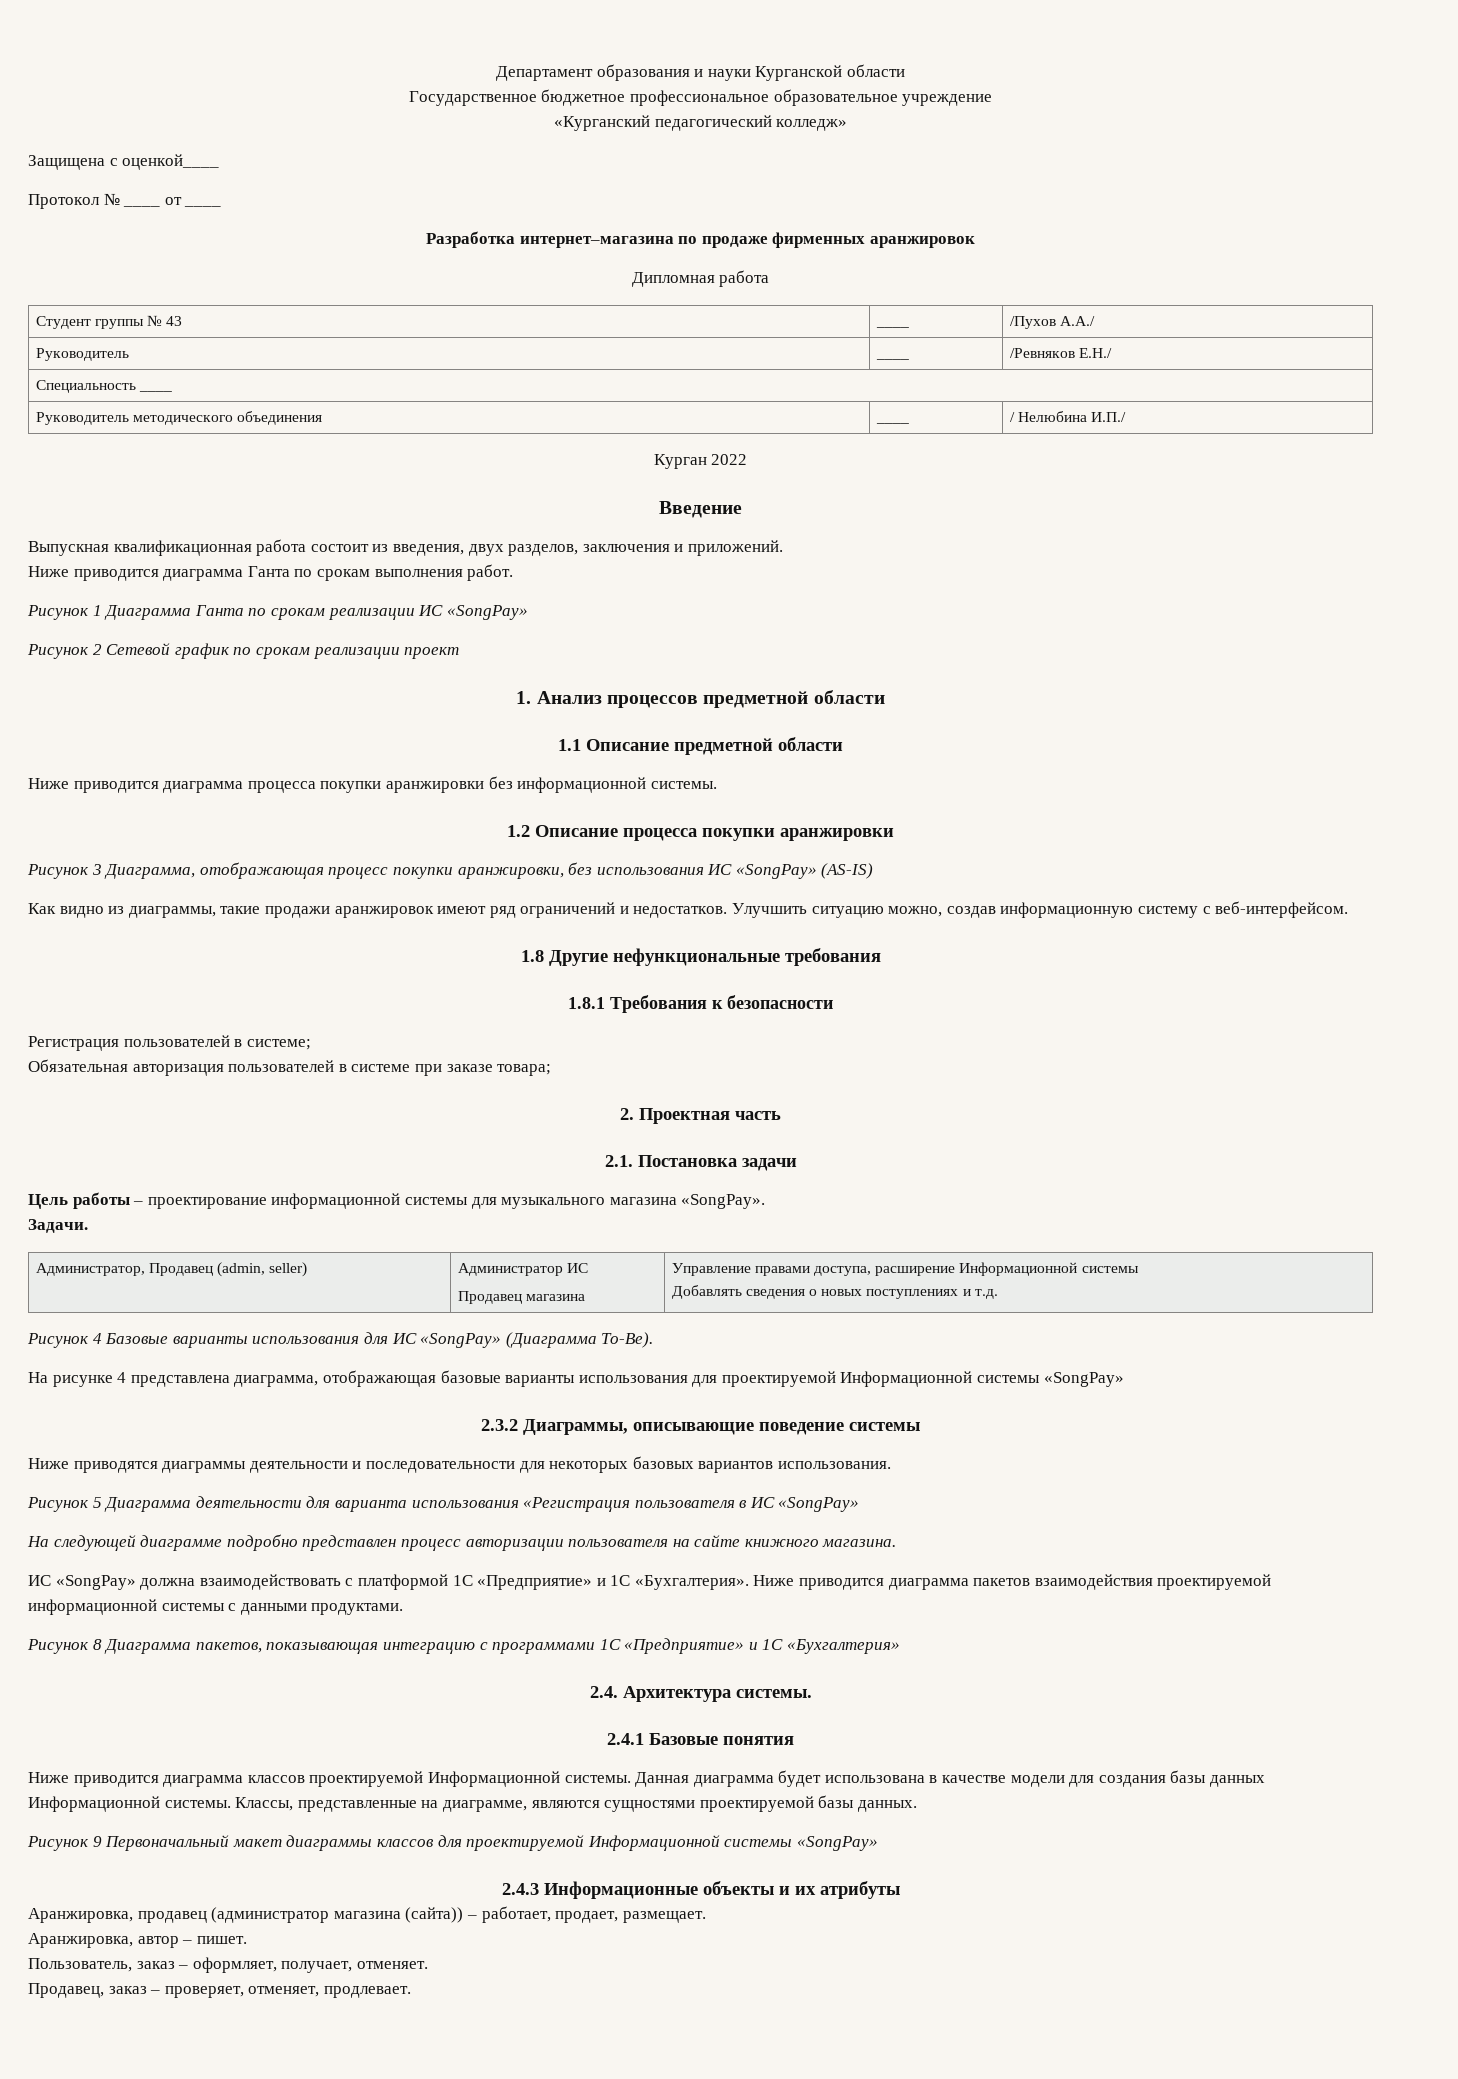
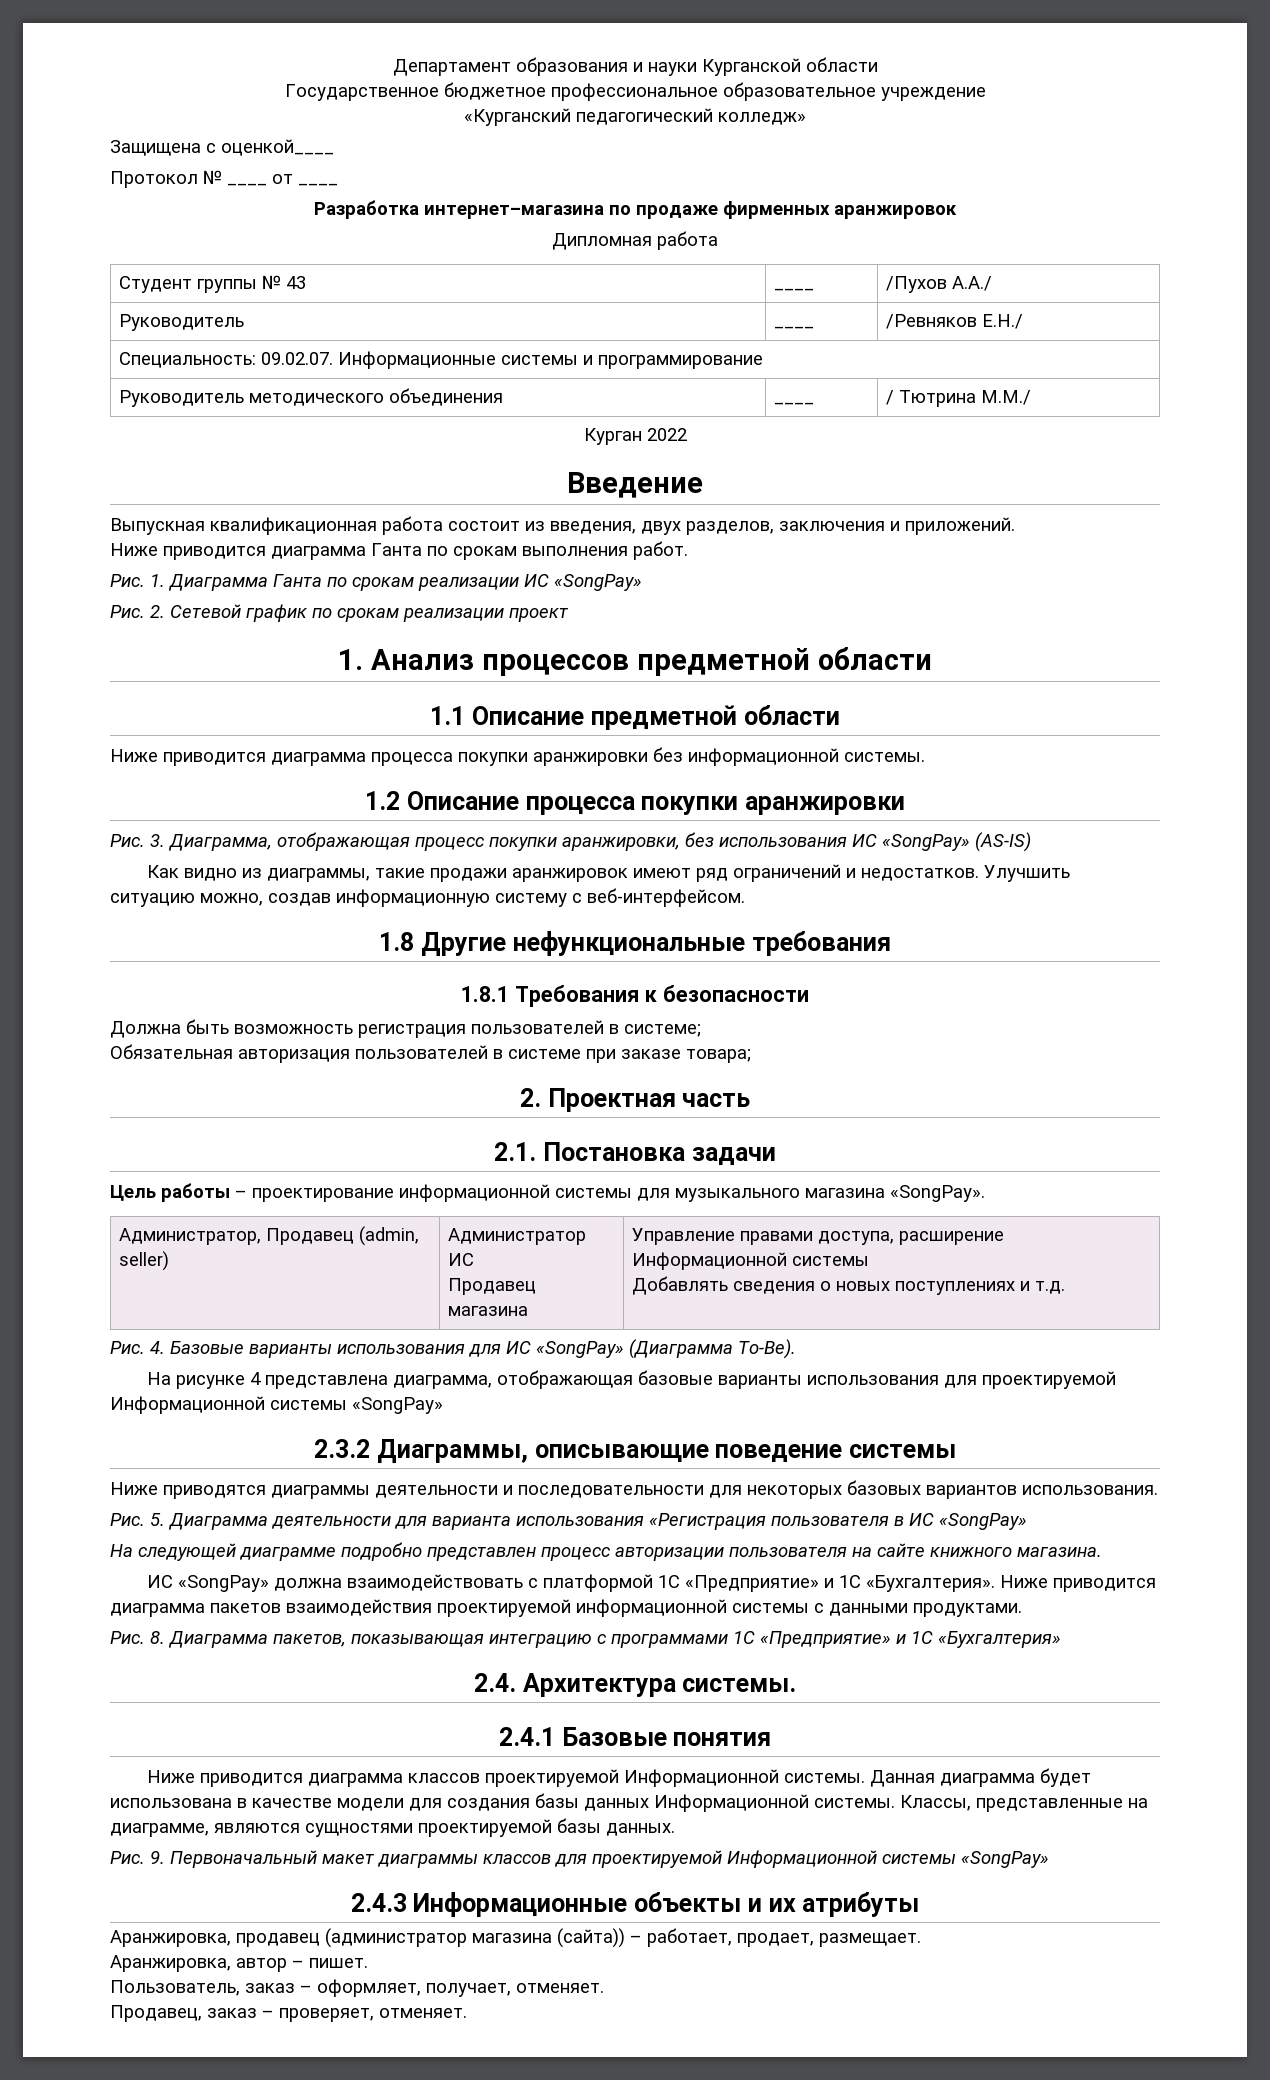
[35,380,172,393] Специальность ____ -> [118,351,763,369] Специальность: 09.02.07. Информационные системы и программирование
[1017,411,1126,422] Нелюбина И.П./ -> [898,390,1031,407] Тютрина М.М./
[27,605,102,620] Рисунок 1 -> [110,574,165,587] Рис. 1.
[27,644,102,659] Рисунок 2 -> [110,605,165,618] Рис. 2.
[27,864,102,879] Рисунок 3 -> [110,834,165,847] Рис. 3.
[28,1036,119,1051] Регистрация -> [110,1019,466,1038] Должна быть возможность регистрация
[28,1219,88,1233] // Задачи. -> (985, 1193) none
[27,1333,102,1348] Рисунок 4 -> [110,1341,165,1354] Рис. 4.
[27,1497,102,1512] Рисунок 5 -> [110,1513,165,1526] Рис. 5.
[27,1639,102,1654] Рисунок 8 -> [110,1631,165,1644] Рис. 8.
[27,1836,102,1851] Рисунок 9 -> [110,1851,165,1864] Рис. 9.
[248,1986,411,1998] отменяет, продлевает. -> [379,2008,467,2018] отменяет.

